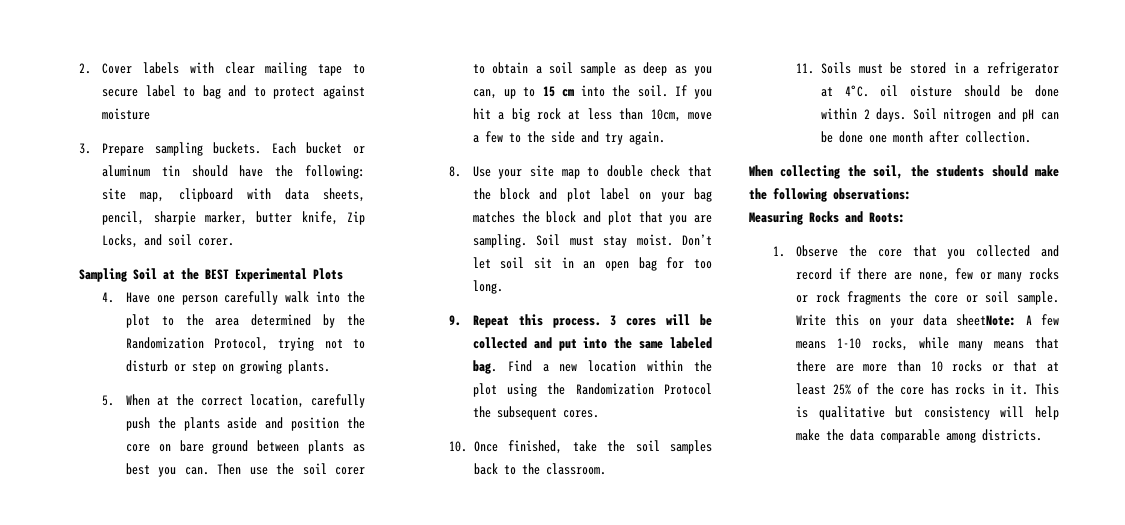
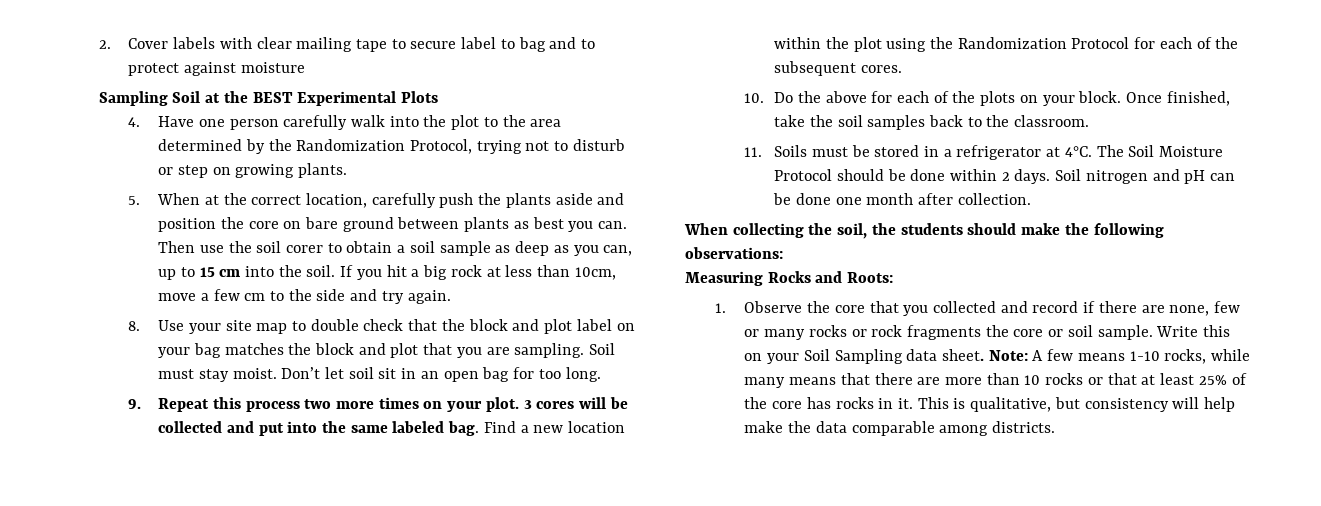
[78,142,365,156] [102,165,365,179] [102,188,365,202] [102,211,365,225] [102,234,235,248] // 3. Prepare sampling buckets. Each bucket or aluminum tin should have the following: site map, clipboard with data sheets, pencil, sharpie marker, butter knife, Zip Locks, and soil corer. -> (305, 67) none
(503, 137) none -> [244,293,266,301] cm
[552,318,601,328] process. -> [245,397,519,412] process two more times on your plot.
(712, 389) none -> [1134,37,1212,49] for each of
(468, 446) none -> [774,91,1122,106] Do the above for each of the plots on your block.
[880,85,952,97] oil oisture -> [1096,145,1224,157] [774,169,833,181] The Soil Moisture Protocol
[923,314,1017,326] data sheetNote: -> [803,349,1028,364] Soil Sampling data sheet. Note:
[818,406,885,420] qualitative -> [970,397,1052,412] qualitative,

